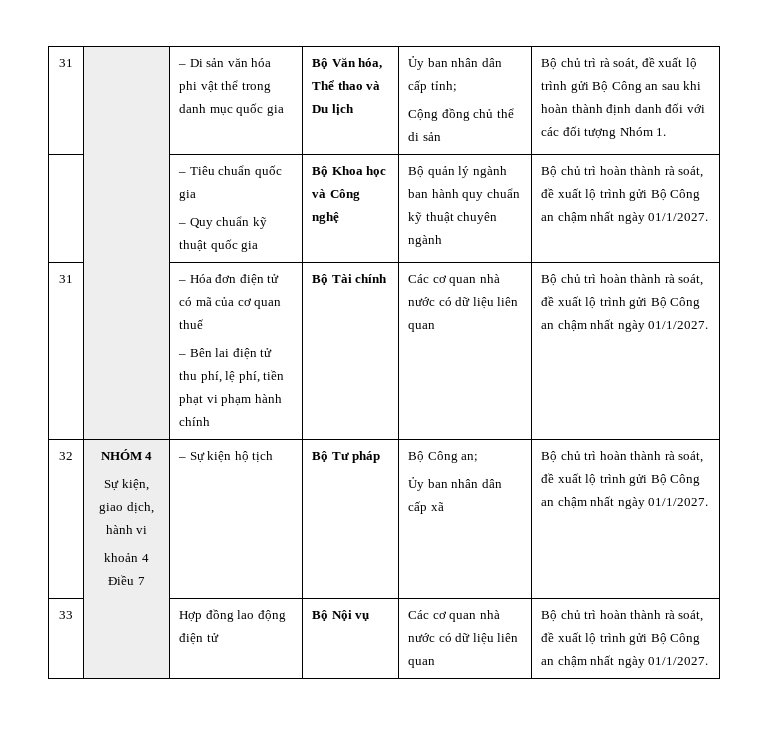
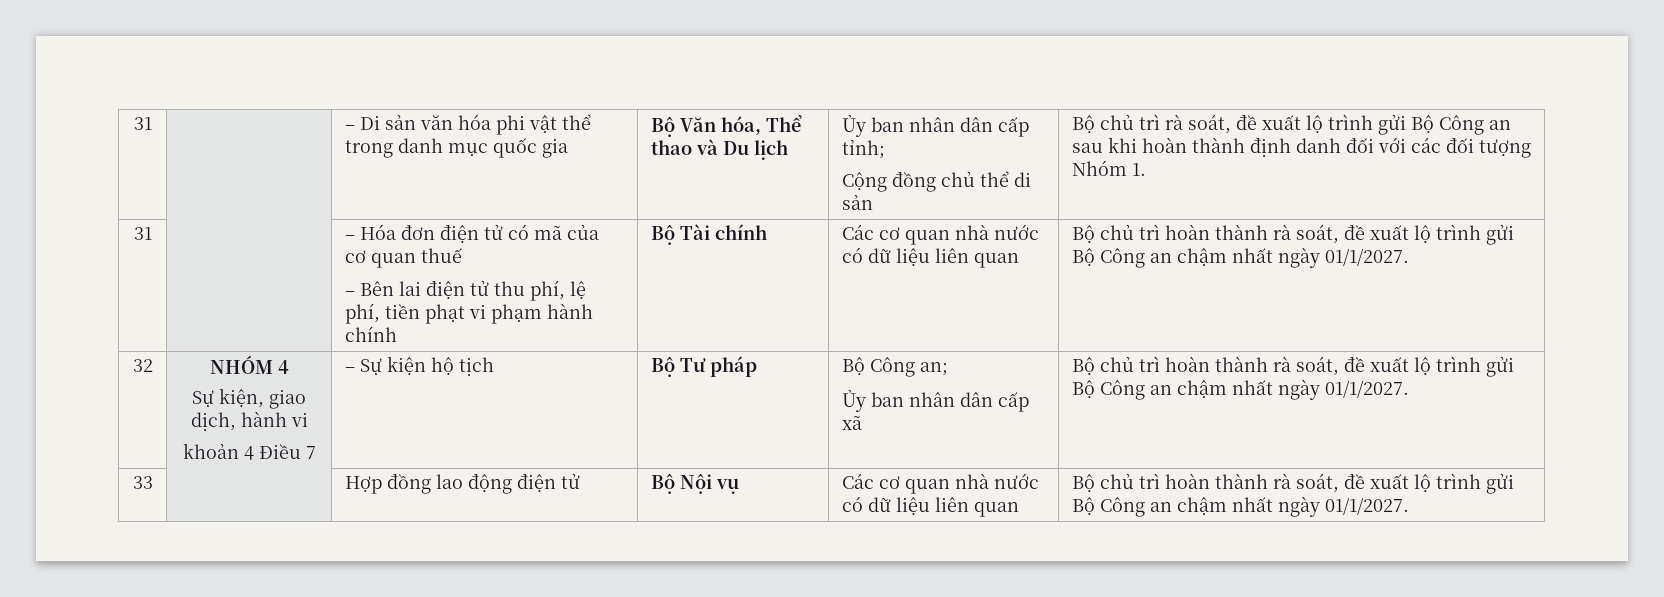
[178,165,282,178] [179,190,197,201] [178,216,267,229] [179,239,259,252] [312,166,387,177] [312,189,360,201] [312,212,340,224] [408,166,507,178] [408,188,520,201] [408,212,498,224] [408,235,443,247] [541,166,704,178] [541,188,701,201] [541,211,709,224] // | | – Tiêu chuẩn quốc gia // – Quy chuẩn kỹ thuật quốc gia | Bộ Khoa học và Công nghệ | Bộ quản lý ngành ban hành quy chuẩn kỹ thuật chuyên ngành | Bộ chủ trì hoàn thành rà soát, đề xuất lộ trình gửi Bộ Công an chậm nhất ngày 01/1/2027. -> (1146, 169) none

